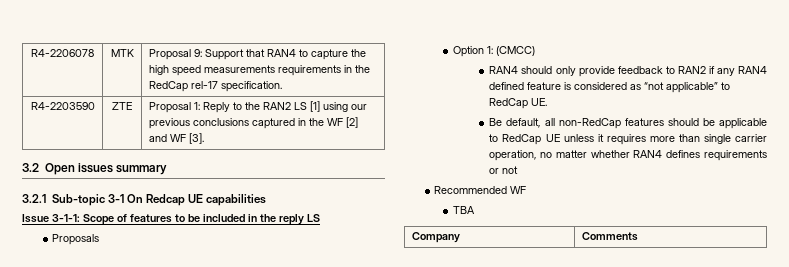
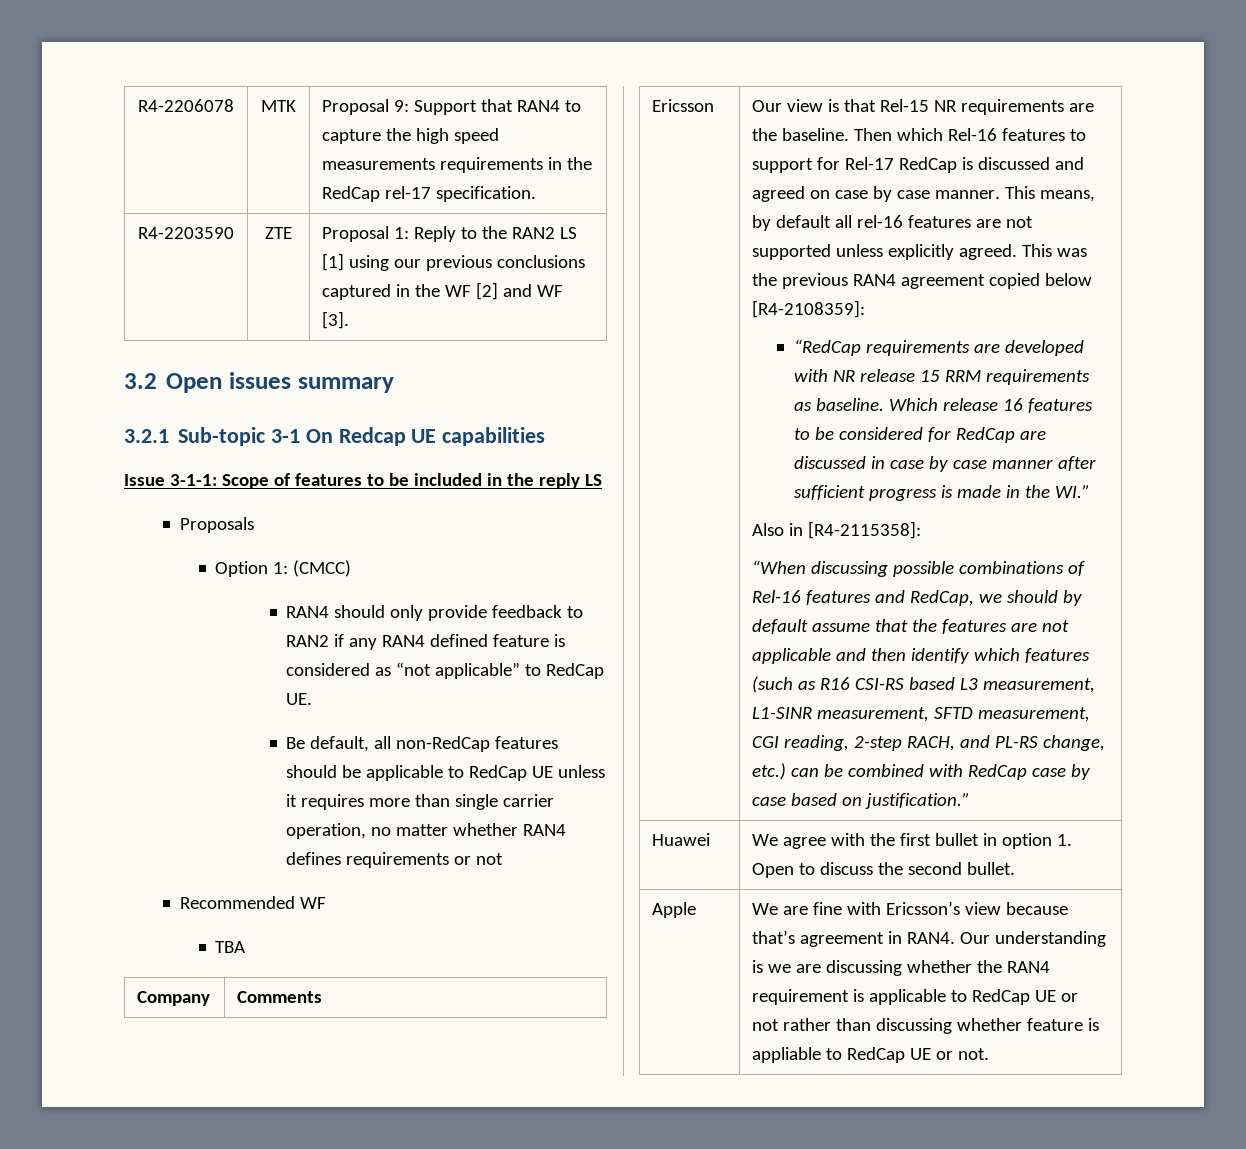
(638, 236) none -> [652,99,715,112] [752,99,1095,115] [752,128,1087,141] [752,157,1085,173] [752,186,1096,202] [752,215,1034,231] [752,244,1088,260] [752,273,1093,289] [752,300,866,318] [793,339,1084,356] [793,369,1090,385] [793,398,1093,413] [793,427,1046,443] [793,456,1096,472] [793,485,1090,501] [752,521,922,539] [752,560,1086,577] [752,590,1083,606] [752,619,1070,634] [752,648,1091,664] [752,676,1096,693] [752,707,1091,722] [752,735,1106,751] [752,763,1091,780] [752,793,971,809] [652,833,711,846] [752,833,1073,849] [752,862,1016,878] [652,902,697,918] [752,901,1069,915] [752,930,1107,947] [752,960,1051,976] [752,989,1079,1005] [752,1018,1100,1034] [752,1047,990,1063] // Ericsson | Our view is that Rel-15 NR requirements are the baseline. Then which Rel-16 features to support for Rel-17 RedCap is discussed and agreed on case by case manner. This means, by default all rel-16 features are not supported unless explicitly agreed. This was the previous RAN4 agreement copied below [R4-2108359]: // “RedCap requirements are developed with NR release 15 RRM requirements as baseline. Which release 16 features to be considered for RedCap are discussed in case by case manner after sufficient progress is made in the WI.” // Also in [R4-2115358]: // “When discussing possible combinations of Rel-16 features and RedCap, we should by default assume that the features are not applicable and then identify which features (such as R16 CSI-RS based L3 measurement, L1-SINR measurement, SFTD measurement, CGI reading, 2-step RACH, and PL-RS change, etc.) can be combined with RedCap case by case based on justification.” // Huawei | We agree with the first bullet in option 1. Open to discuss the second bullet. // Apple | We are fine with Ericsson’s view because that’s agreement in RAN4. Our understanding is we are discussing whether the RAN4 requirement is applicable to RedCap UE or not rather than discussing whether feature is appliable to RedCap UE or not.

